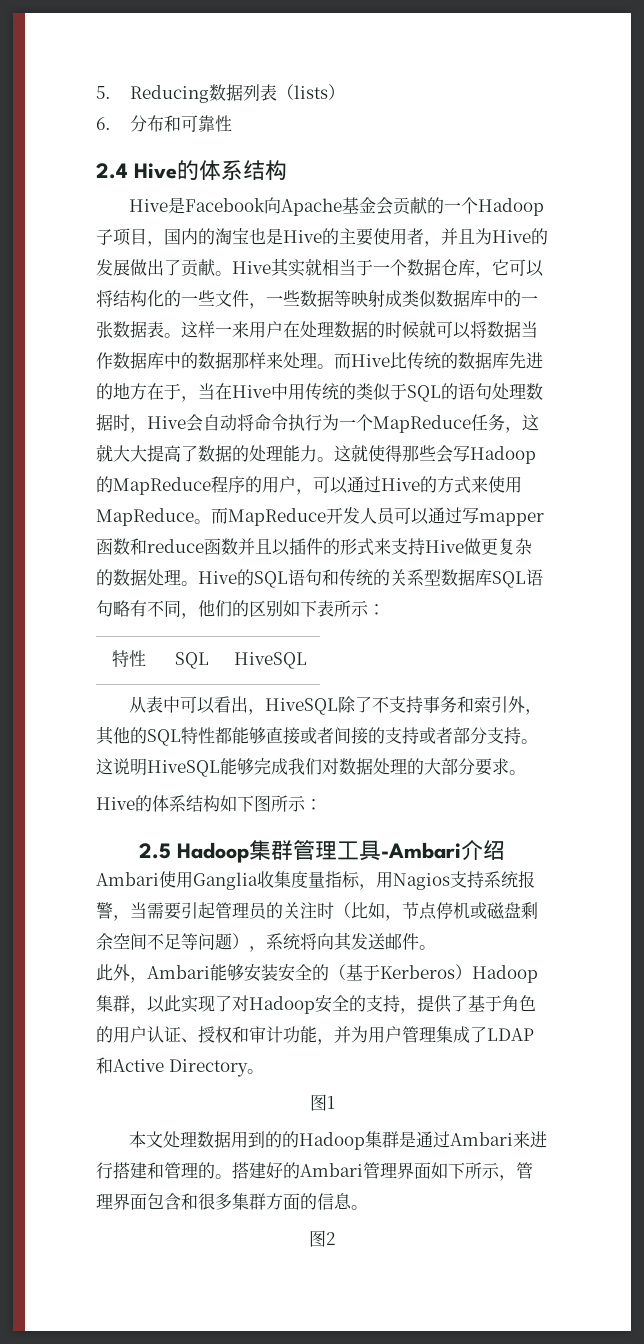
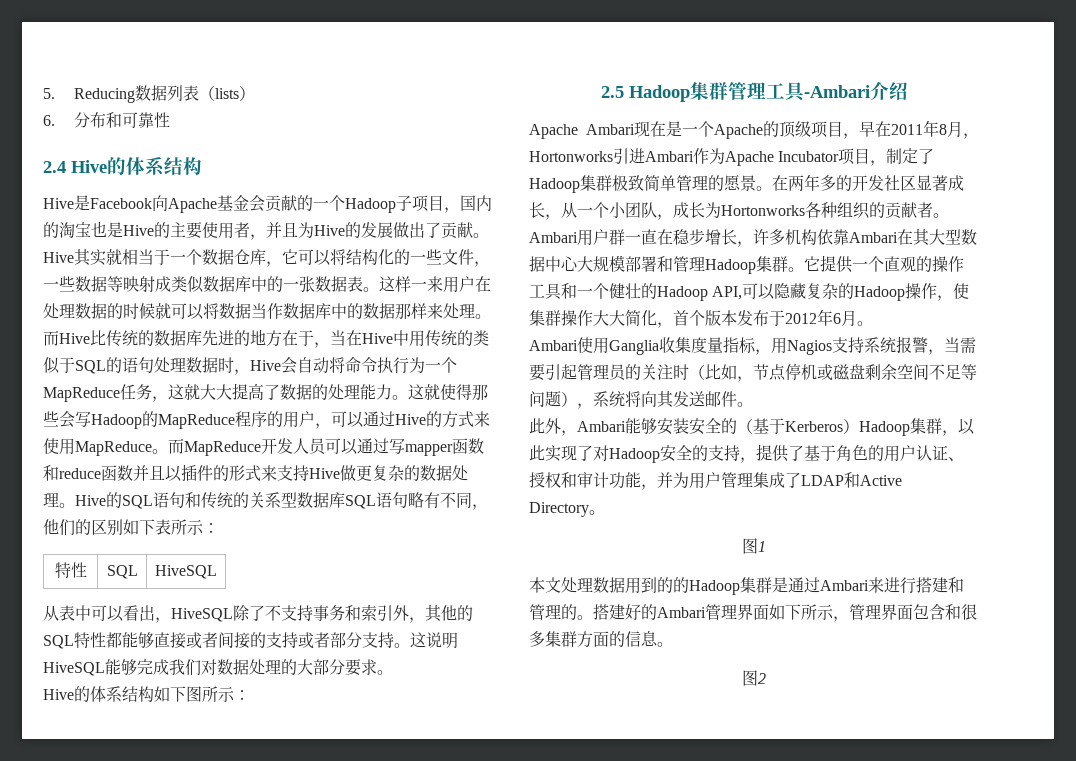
(505, 850) none -> [529,120,979,139] [529,148,935,166] [529,174,964,193] [529,202,949,220] [529,229,977,247] [529,255,964,274] [529,283,970,301] [529,309,873,328] // Apache Ambari现在是一个Apache的顶级项目，早在2011年8月，Hortonworks引进Ambari作为Apache Incubator项目，制定了Hadoop集群极致简单管理的愿景。在两年多的开发社区显著成长，从一个小团队，成长为Hortonworks各种组织的贡献者。Ambari用户群一直在稳步增长，许多机构依靠Ambari在其大型数据中心大规模部署和管理Hadoop集群。它提供一个直观的操作工具和一个健壮的Hadoop API,可以隐藏复杂的Hadoop操作，使集群操作大大简化，首个版本发布于2012年6月。

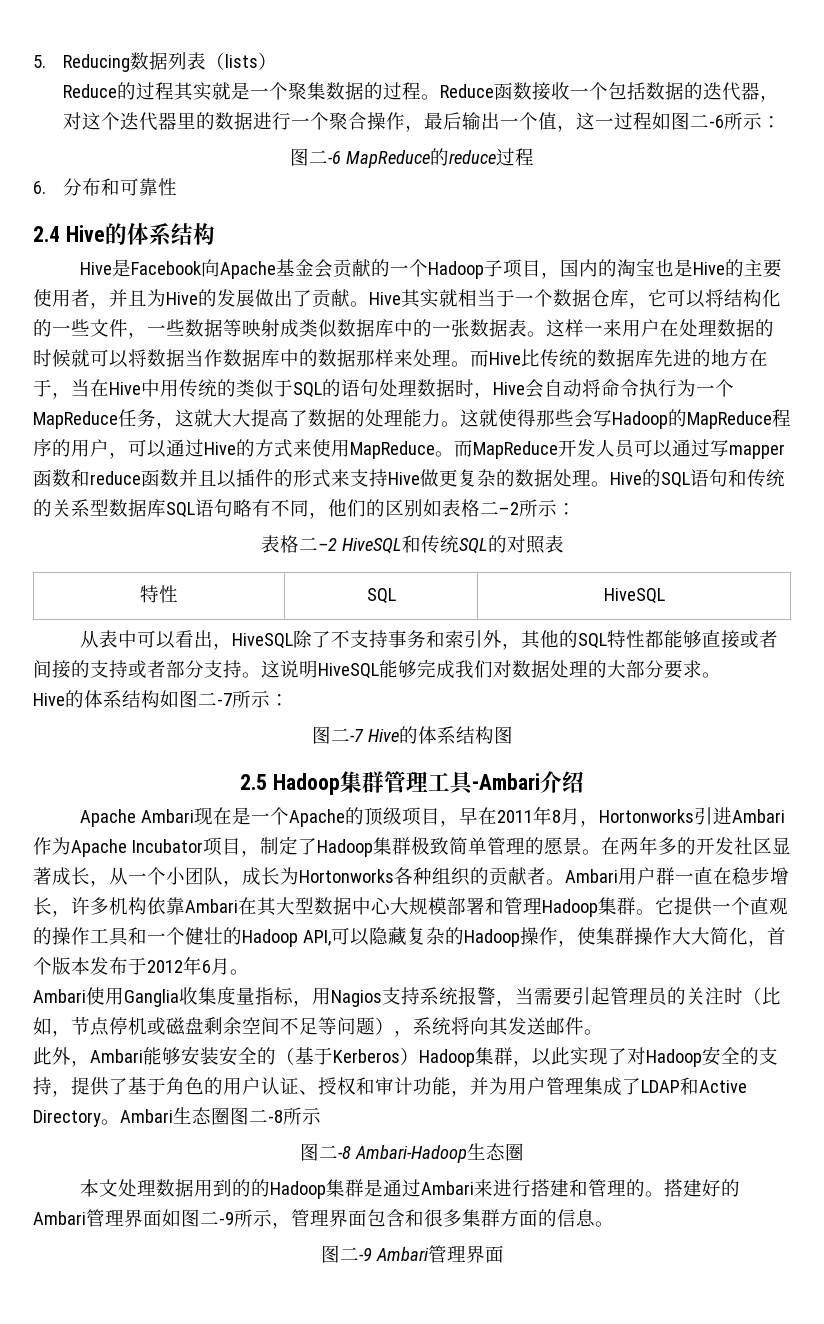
(255, 93) none -> [63,82,780,102] [63,112,782,132] [290,148,534,168] // Reduce的过程其实就是一个聚集数据的过程。Reduce函数接收一个包括数据的迭代器，对这个迭代器里的数据进行一个聚合操作，最后输出一个值，这一过程如图二-6所示： // 图二-6 MapReduce的reduce过程
[139,519,219,535] 下表所示： -> [442,499,576,517] [260,535,564,554] 表格二–2所示： // 表格二–2 HiveSQL和传统SQL的对照表
[170,686,250,702] 下图所示： -> [179,690,289,708] [311,726,513,744] 图二-7所示： // 图二-7 Hive的体系结构图
[742,538,766,554] // 图1 -> [120,1107,321,1125] [300,1143,524,1163] Ambari生态圈图二-8所示 // 图二-8 Ambari-Hadoop生态圈
[785,604,801,620] 下 -> [181,1209,234,1227] 图二-9
[758,673,766,684] 2 -> [339,1245,504,1263] 二-9 Ambari管理界面

